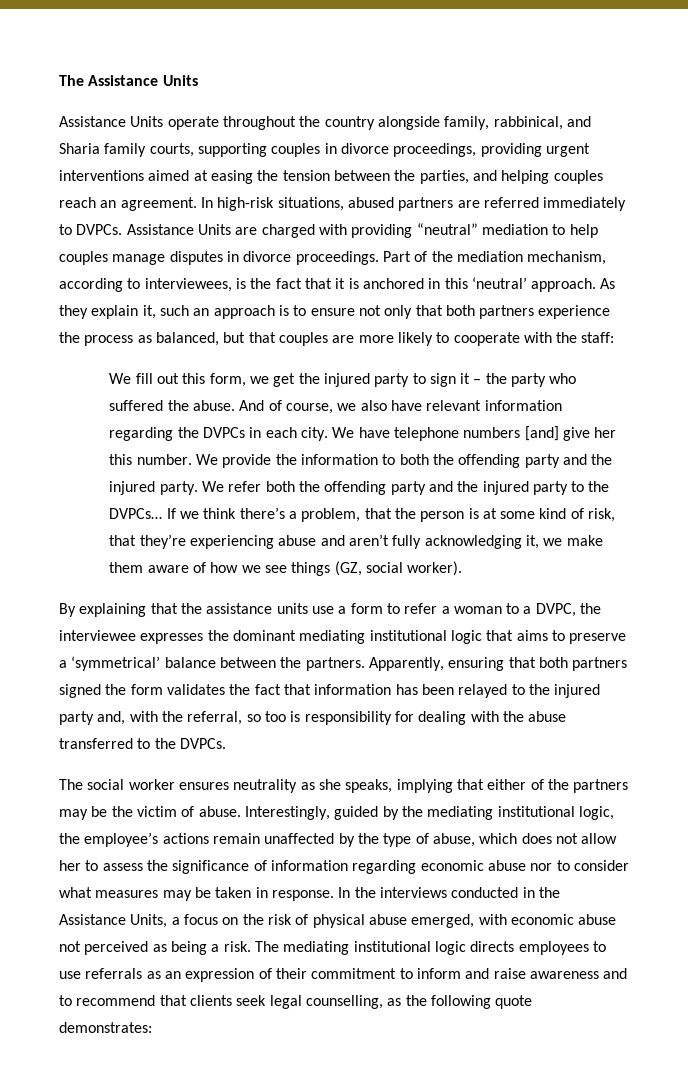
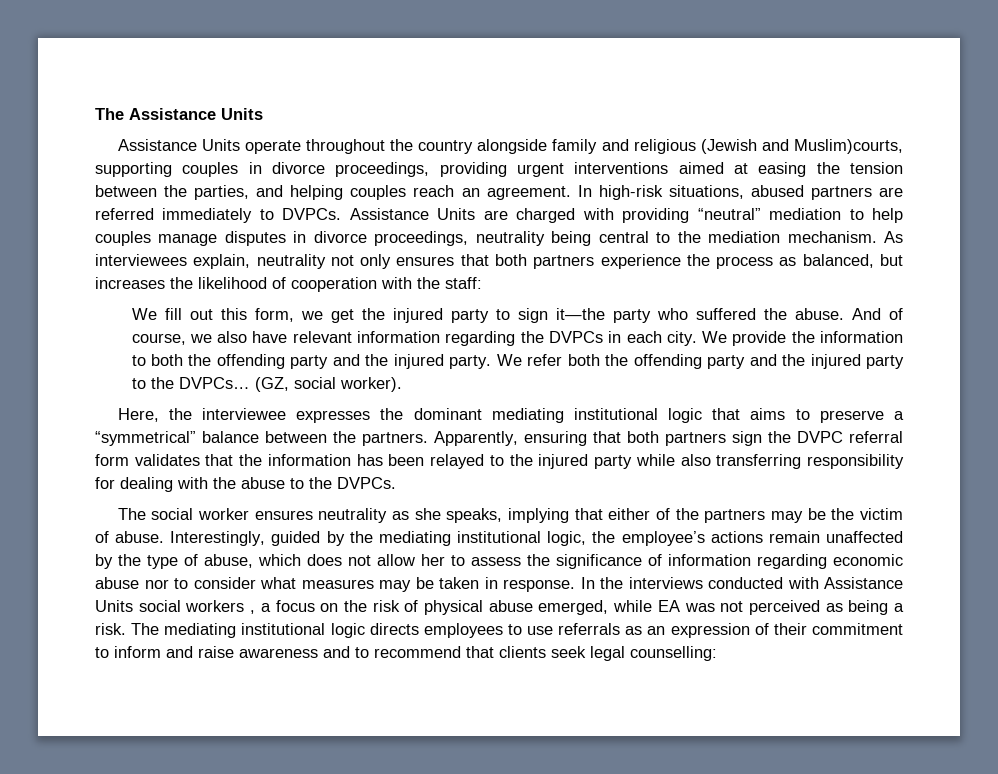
[444,116,591,130] [59,143,194,157] family, rabbinical, and Sharia family courts, -> [552,139,904,154] family and religious (Jewish and Muslim)courts,
[295,251,607,265] [59,277,616,292] [59,305,355,319] proceedings. Part of the mediation mechanism, according to interviewees, is the fact that it is anchored in this ‘neutral’ approach. As they explain it, such an approach is to ensure -> [374,231,903,246] [95,254,326,269] proceedings, neutrality being central to the mediation mechanism. As interviewees explain, neutrality
(413, 312) none -> [396,256,455,266] ensures
[248,332,520,346] that couples are more likely to cooperate -> [95,277,377,292] increases the likelihood of cooperation
[460,373,507,384] it – the -> [555,308,605,320] it—the
[358,426,617,441] [109,454,218,465] have telephone numbers [and] give her this number. We -> (728, 337) none
[166,507,616,522] [109,534,603,549] [109,561,463,576] [59,603,576,617] If we think there’s a problem, that the person is at some kind of risk, that they’re experiencing abuse and aren’t fully acknowledging it, we make them aware of how we see things (GZ, social worker). // By explaining that the assistance units use a form to refer a woman to a DVPC, -> [254,377,402,392] [117,408,159,422] (GZ, social worker). // Here,
[71,656,161,671] ‘symmetrical’ -> [95,431,196,446] “symmetrical”
[59,684,311,698] signed the form validates the fact that -> [732,431,903,446] [95,454,263,466] sign the DVPC referral form validates that the
[97,711,301,725] and, with the referral, so too is -> [635,454,802,469] while also transferring
[59,738,133,749] transferred -> (285, 483) none
[522,887,560,898] [59,914,168,928] in the Assistance Units, -> [787,577,903,589] [95,600,256,614] with Assistance Units social workers ,
[478,914,617,925] with economic abuse -> [613,600,715,612] while EA was
[305,995,533,1009] [59,1022,152,1033] counselling, as the following quote demonstrates: -> [630,646,717,661] counselling:

